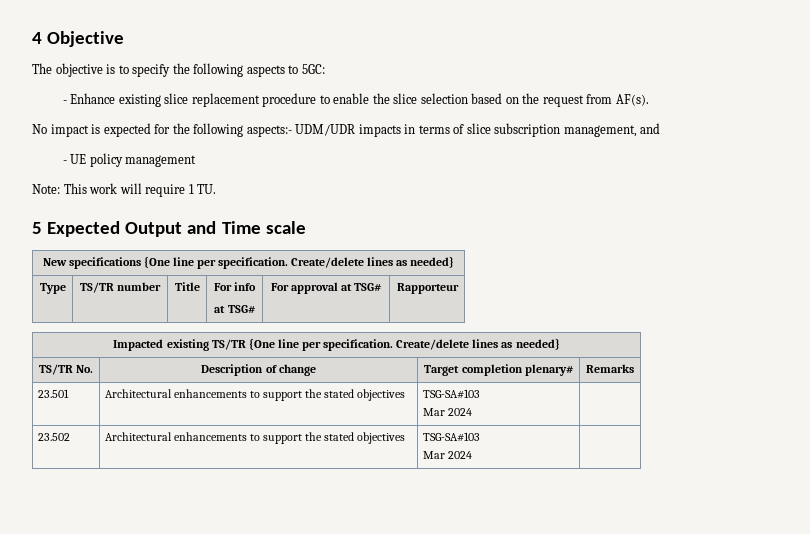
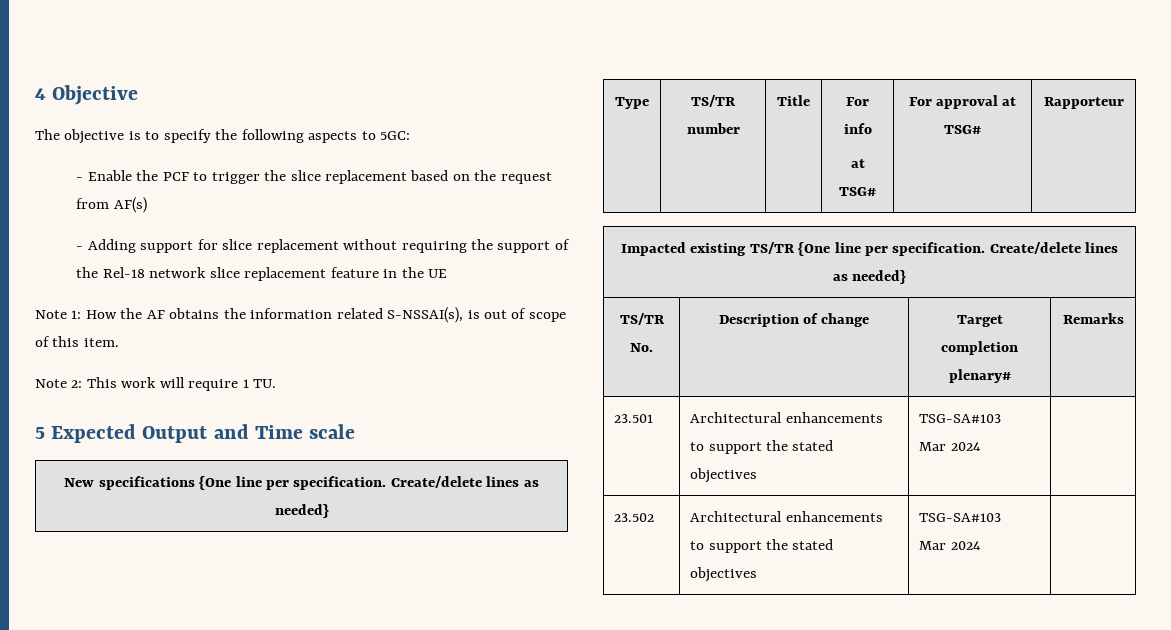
[70,93,468,107] Enhance existing slice replacement procedure to enable the slice selection -> [87,170,408,184] Enable the PCF to trigger the slice replacement
[615,94,649,106] [32,123,661,137] [62,153,197,167] [32,184,60,194] AF(s). // No impact is expected for the following aspects:- UDM/UDR impacts in terms of slice subscription management, and // - UE policy management // Note: -> [113,197,147,213] [76,239,570,253] [76,267,448,281] [35,307,566,323] [35,336,119,347] [35,379,83,388] AF(s) // - Adding support for slice replacement without requiring the support of the Rel-18 network slice replacement feature in the UE // Note 1: How the AF obtains the information related S-NSSAI(s), is out of scope of this item. // Note 2:

